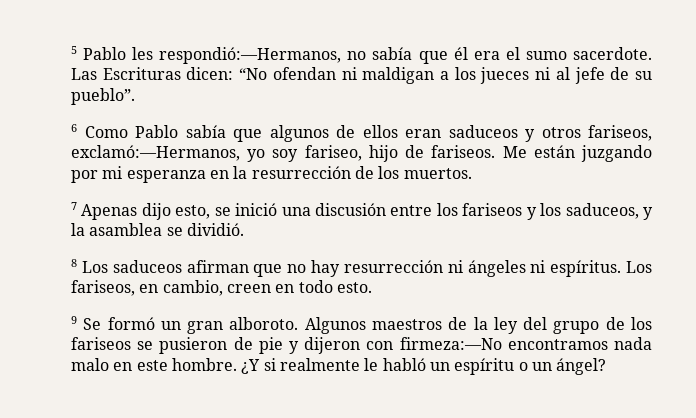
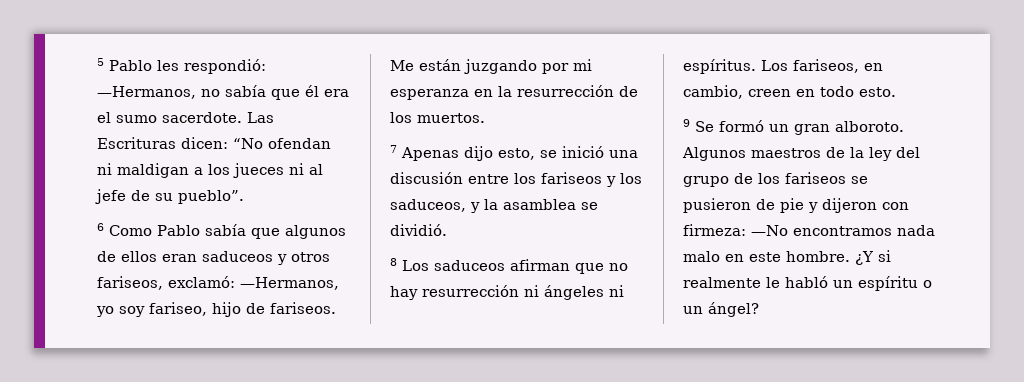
[159,47,342,64] respondió:—Hermanos, -> [184,59,266,74] [97,86,196,99] respondió: —Hermanos,
[71,145,240,161] exclamó:—Hermanos, -> [168,276,339,290] exclamó: —Hermanos,
[399,337,502,350] firmeza:—No -> [683,224,788,236] firmeza: —No

